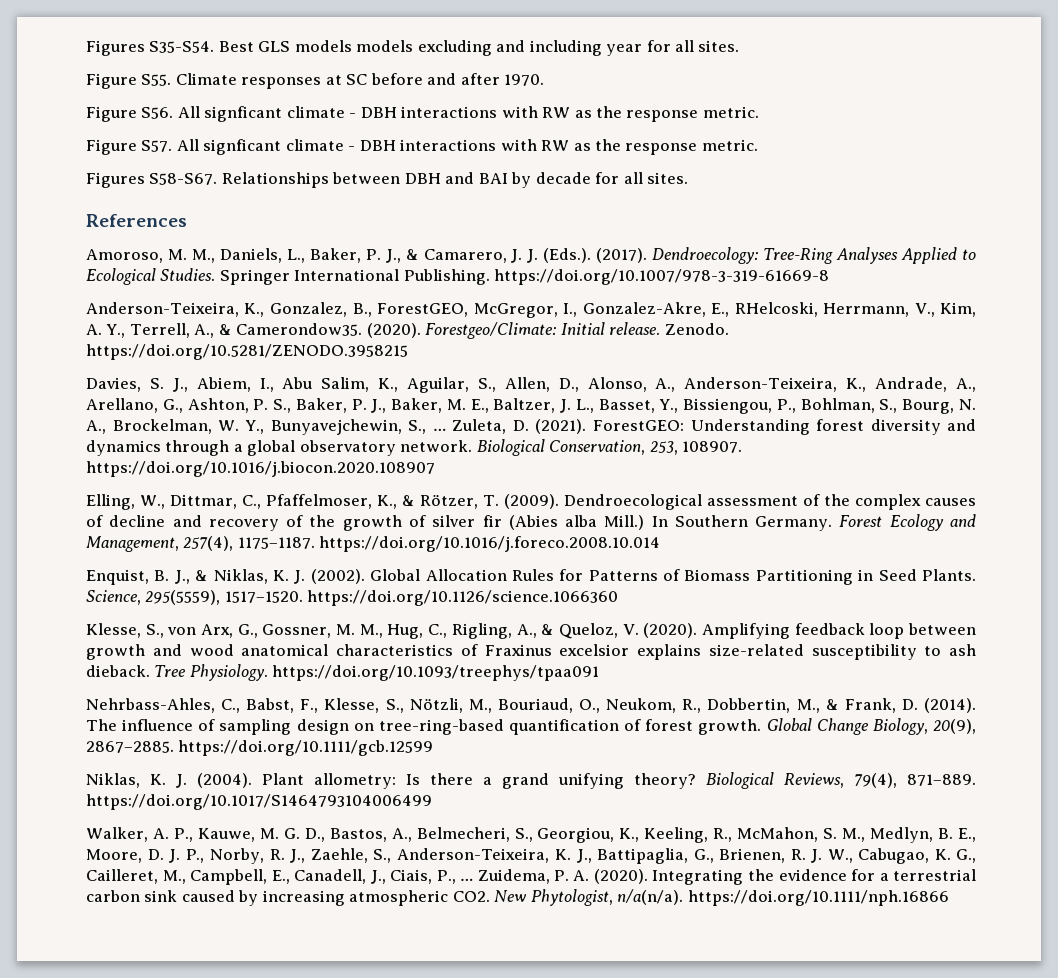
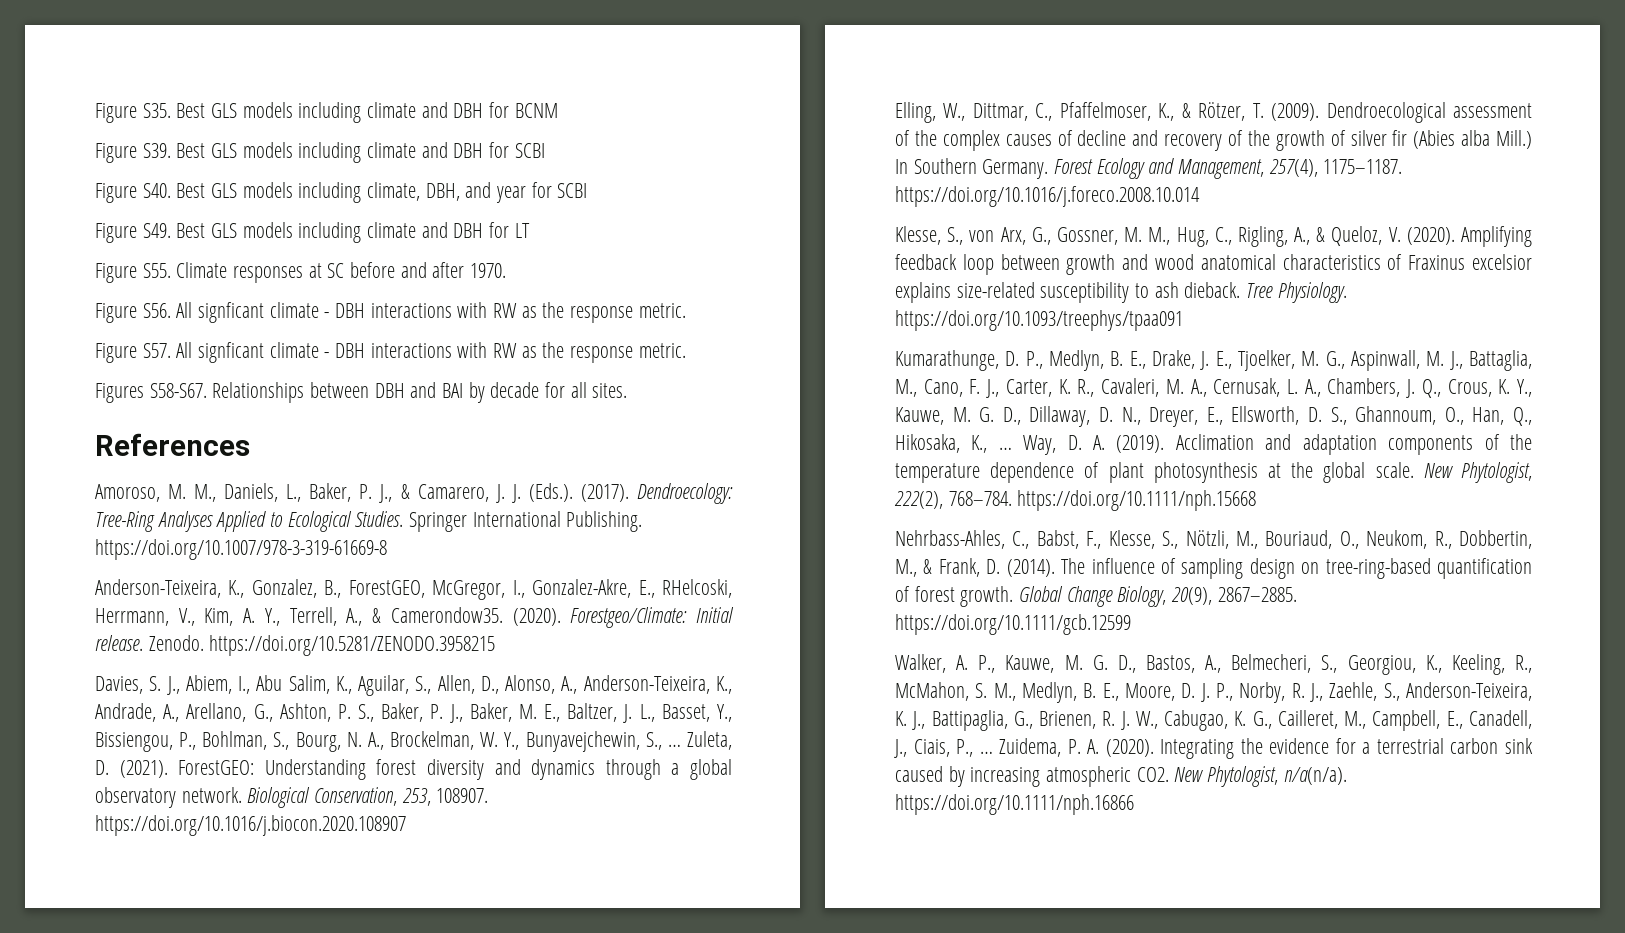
[86,40,740,56] Figures S35-S54. Best GLS models models excluding and including year for all sites. -> [95,102,558,123] [95,142,545,163] [95,182,588,203] [95,222,530,243] Figure S35. Best GLS models including climate and DBH for BCNM // Figure S39. Best GLS models including climate and DBH for SCBI // Figure S40. Best GLS models including climate, DBH, and year for SCBI // Figure S49. Best GLS models including climate and DBH for LT
[86,569,977,585] [86,590,619,606] // Enquist, B. J., & Niklas, K. J. (2002). Global Allocation Rules for Patterns of Biomass Partitioning in Seed Plants. Science, 295(5559), 1517–1520. https://doi.org/10.1126/science.1066360 -> (1200, 196) none
(600, 673) none -> [895,350,1532,371] [895,378,1533,398] [895,406,1533,427] [895,434,1532,455] [895,462,1532,483] [894,490,1257,511] // Kumarathunge, D. P., Medlyn, B. E., Drake, J. E., Tjoelker, M. G., Aspinwall, M. J., Battaglia, M., Cano, F. J., Carter, K. R., Cavaleri, M. A., Cernusak, L. A., Chambers, J. Q., Crous, K. Y., Kauwe, M. G. D., Dillaway, D. N., Dreyer, E., Ellsworth, D. S., Ghannoum, O., Han, Q., Hikosaka, K., … Way, D. A. (2019). Acclimation and adaptation components of the temperature dependence of plant photosynthesis at the global scale. New Phytologist, 222(2), 768–784. https://doi.org/10.1111/nph.15668
[86,772,976,789] [86,794,432,810] // Niklas, K. J. (2004). Plant allometry: Is there a grand unifying theory? Biological Reviews, 79(4), 871–889. https://doi.org/10.1017/S1464793104006499 -> (1131, 624) none

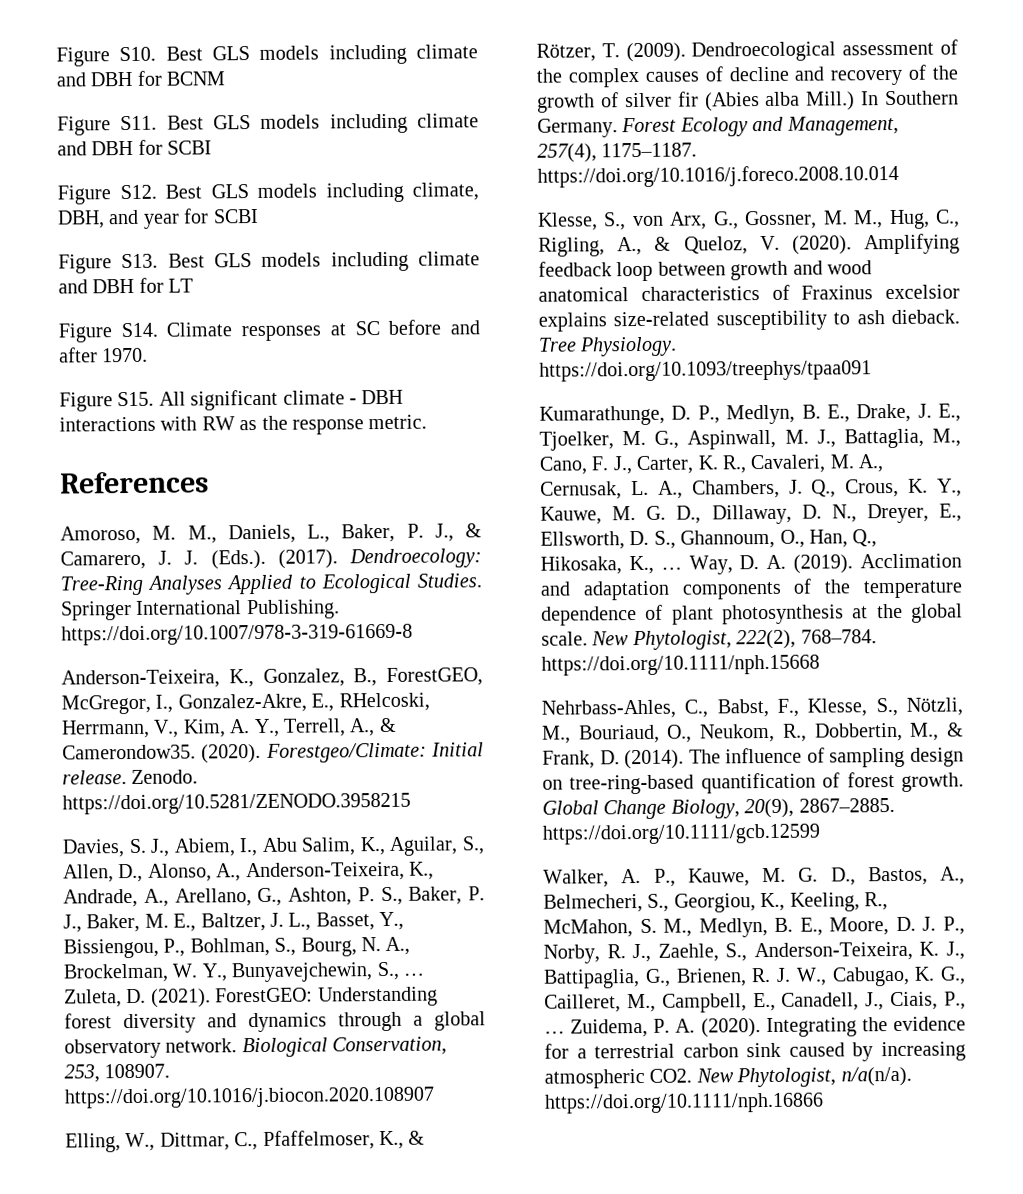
[95,103,171,123] Figure S35. -> [56,46,157,67] Figure S10.
[142,143,171,158] S39. -> [120,115,158,131] S11.
[142,183,171,198] S40. -> [119,184,157,200] S12.
[142,223,171,238] S49. -> [121,253,159,269] S13.
[142,263,171,278] S55. -> [120,322,158,338] S14.
[142,302,265,323] S56. All signficant -> [117,389,279,411] S15. All significant
[95,342,686,363] [95,382,628,403] // Figure S57. All signficant climate - DBH interactions with RW as the response metric. // Figures S58-S67. Relationships between DBH and BAI by decade for all sites. -> (428, 422) none

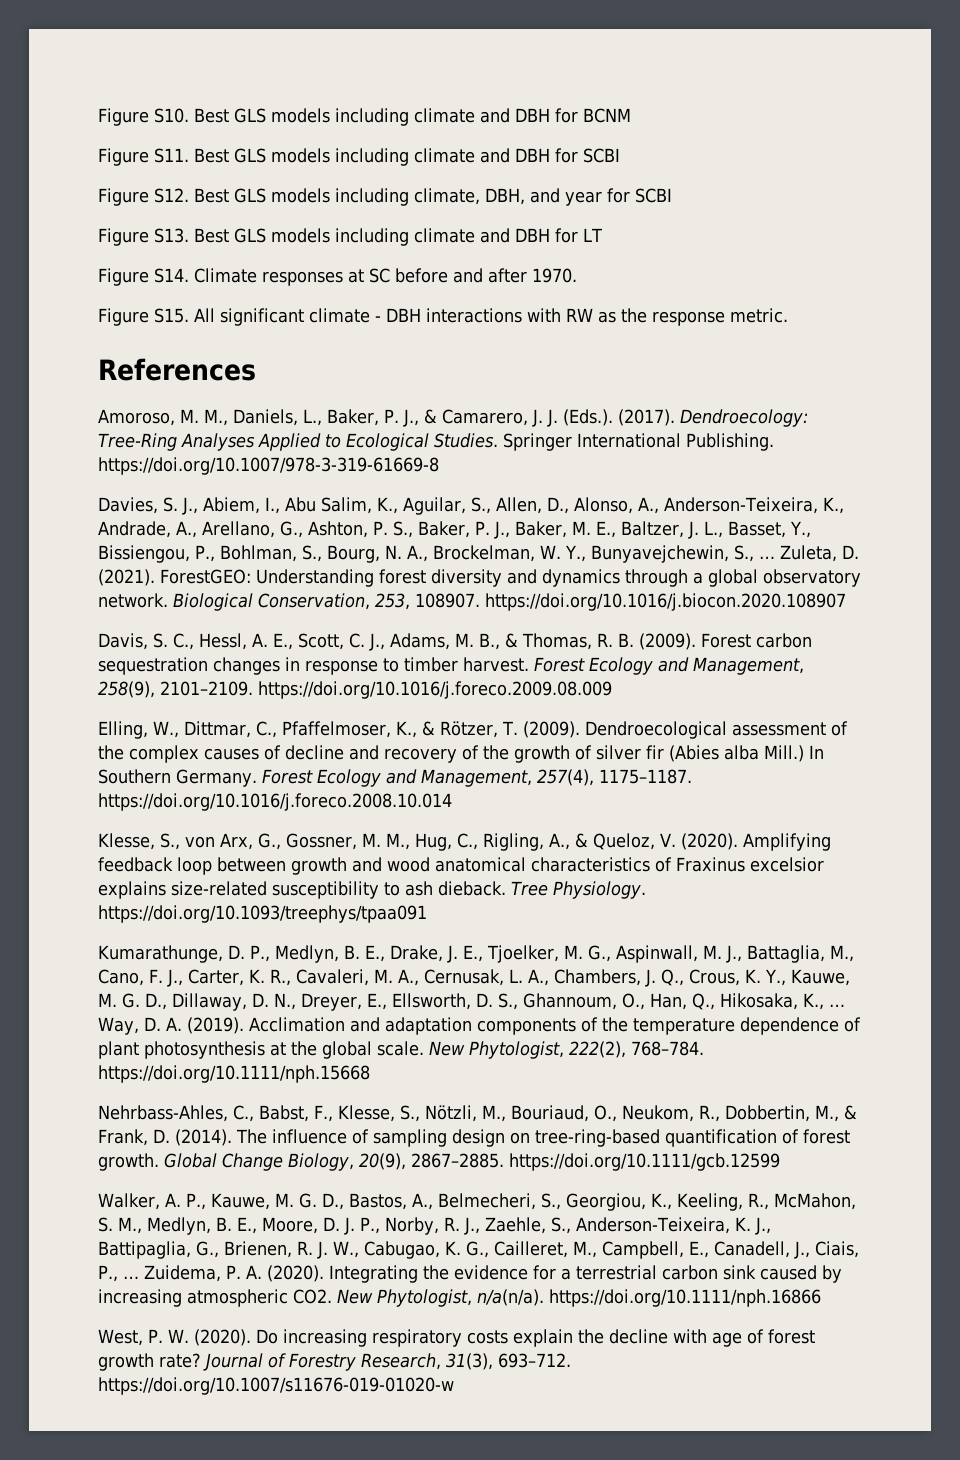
[61,667,483,689] [61,692,430,715] [61,717,397,739] [62,742,484,764] [62,769,199,785] [62,792,411,815] // Anderson-Teixeira, K., Gonzalez, B., ForestGEO, McGregor, I., Gonzalez-Akre, E., RHelcoski, Herrmann, V., Kim, A. Y., Terrell, A., & Camerondow35. (2020). Forestgeo/Climate: Initial release. Zenodo. https://doi.org/10.5281/ZENODO.3958215 -> (439, 466) none
(434, 1097) none -> [98,633,812,651] [98,657,804,675] [98,681,612,699] // Davis, S. C., Hessl, A. E., Scott, C. J., Adams, M. B., & Thomas, R. B. (2009). Forest carbon sequestration changes in response to timber harvest. Forest Ecology and Management, 258(9), 2101–2109. https://doi.org/10.1016/j.foreco.2009.08.009
(824, 1103) none -> [98,1329,815,1347] [98,1353,571,1371] [98,1377,454,1395] // West, P. W. (2020). Do increasing respiratory costs explain the decline with age of forest growth rate? Journal of Forestry Research, 31(3), 693–712. https://doi.org/10.1007/s11676-019-01020-w

